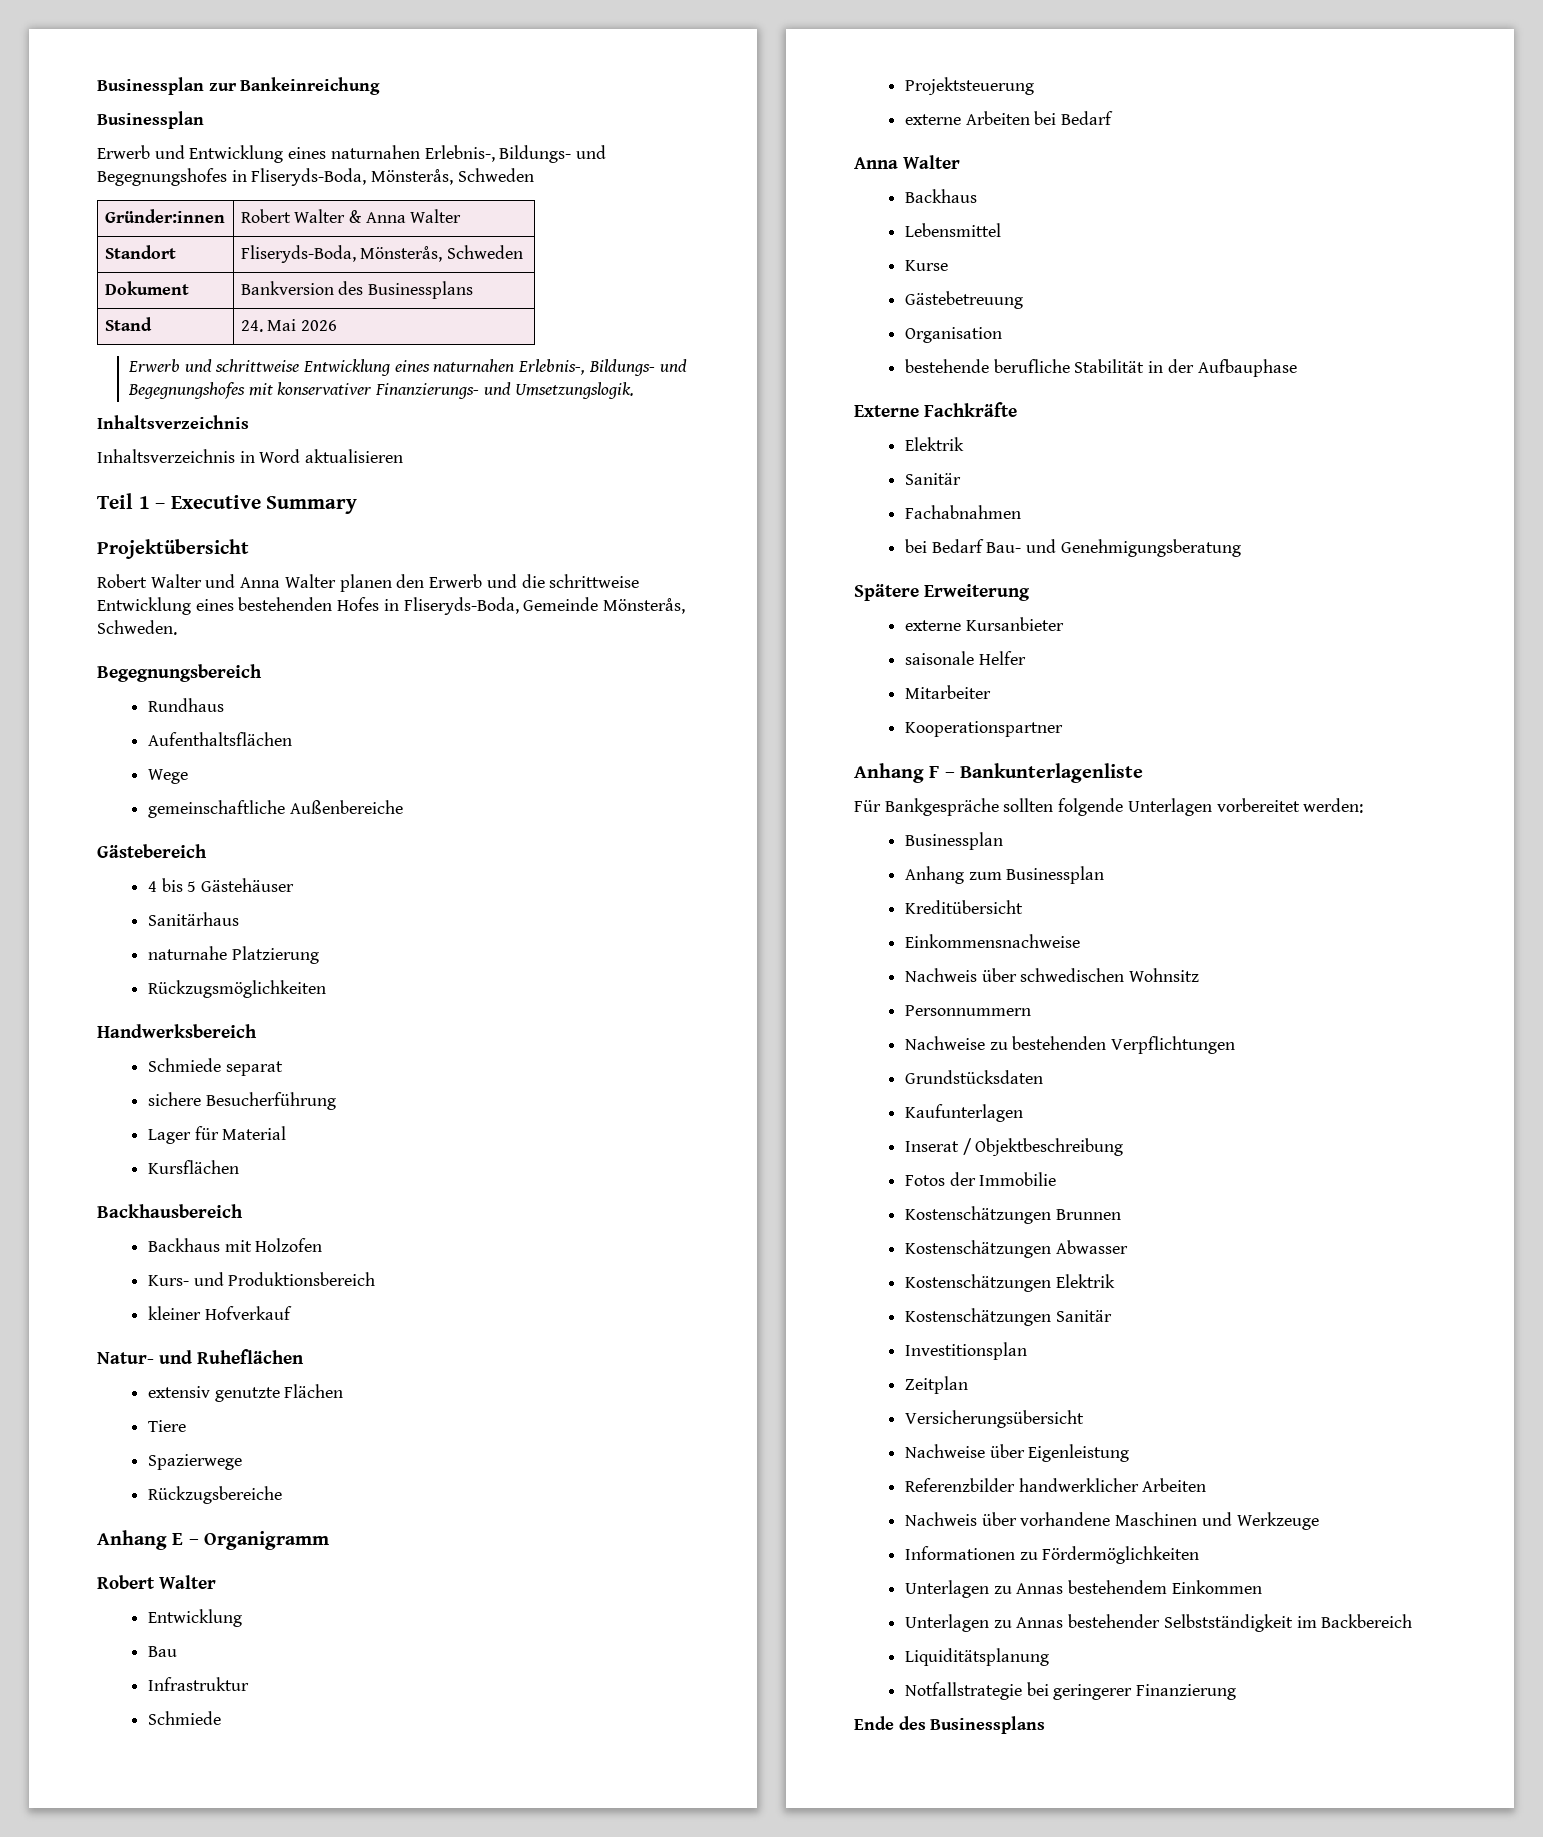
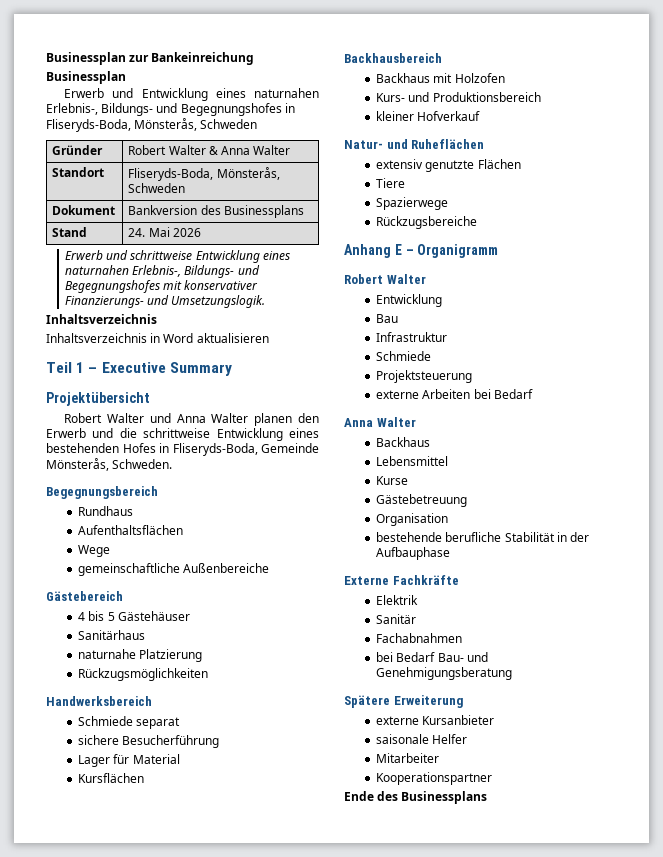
[104,209,225,223] Gründer:innen -> [52,145,104,155] Gründer
[854,763,1143,783] [854,798,1364,816] [905,832,1004,850] [905,866,1105,884] [905,900,1024,914] [905,934,1081,948] [905,968,1200,982] [905,1005,1032,1016] [905,1036,1236,1054] [905,1070,1044,1084] [905,1104,1024,1122] [905,1138,1124,1156] [905,1172,1057,1186] [905,1206,1121,1224] [905,1240,1128,1258] [905,1274,1115,1292] [905,1308,1112,1326] [905,1342,1028,1360] [905,1376,969,1394] [905,1410,1085,1428] [905,1444,1130,1462] [905,1478,1207,1492] [905,1512,1319,1530] [905,1546,1200,1564] [905,1580,1262,1598] [905,1614,1413,1632] [905,1648,1050,1666] [905,1682,1237,1700] // Anhang F – Bankunterlagenliste // Für Bankgespräche sollten folgende Unterlagen vorbereitet werden: // Businessplan // Anhang zum Businessplan // Kreditübersicht // Einkommensnachweise // Nachweis über schwedischen Wohnsitz // Personnummern // Nachweise zu bestehenden Verpflichtungen // Grundstücksdaten // Kaufunterlagen // Inserat / Objektbeschreibung // Fotos der Immobilie // Kostenschätzungen Brunnen // Kostenschätzungen Abwasser // Kostenschätzungen Elektrik // Kostenschätzungen Sanitär // Investitionsplan // Zeitplan // Versicherungsübersicht // Nachweise über Eigenleistung // Referenzbilder handwerklicher Arbeiten // Nachweis über vorhandene Maschinen und Werkzeuge // Informationen zu Fördermöglichkeiten // Unterlagen zu Annas bestehendem Einkommen // Unterlagen zu Annas bestehender Selbstständigkeit im Backbereich // Liquiditätsplanung // Notfallstrategie bei geringerer Finanzierung -> (493, 778) none

